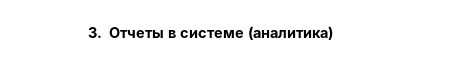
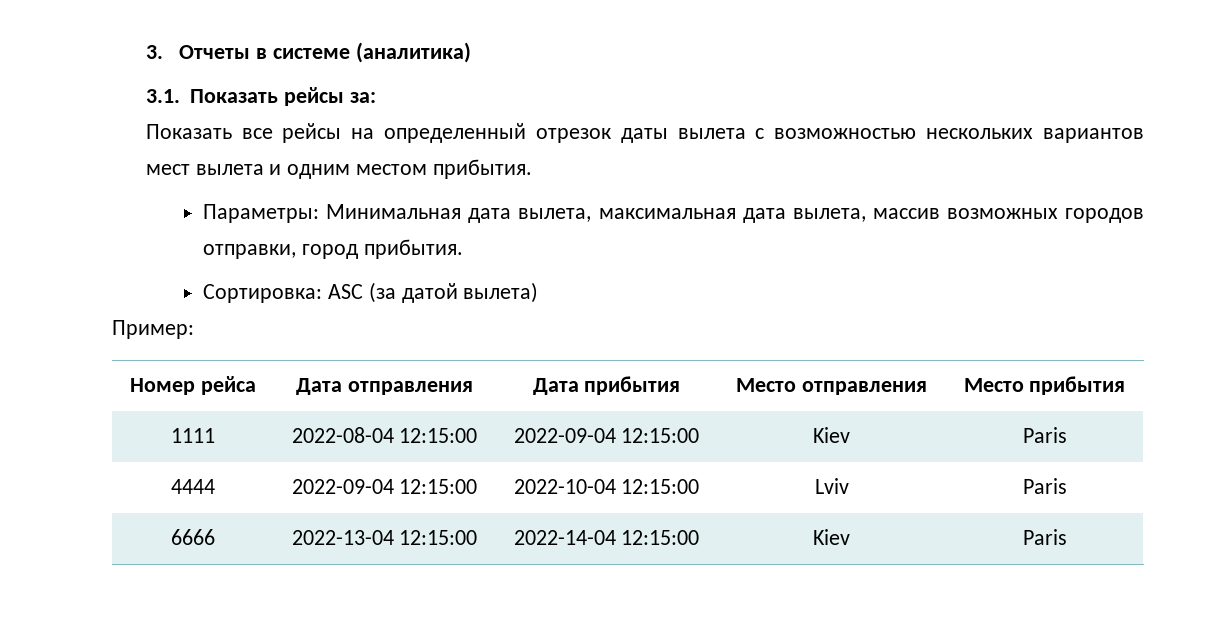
(334, 33) none -> [145,87,377,106] [145,123,1144,143] [145,159,532,179] [203,204,1144,223] [203,239,463,259] [203,282,539,303] [112,320,194,339] [130,376,256,395] [296,378,473,395] [532,376,681,395] [736,378,927,395] [963,376,1126,395] [171,428,215,443] [291,427,478,443] [513,428,700,443] [813,427,851,443] [1022,427,1067,443] [171,479,215,494] [291,479,478,494] [513,479,700,494] [814,478,849,494] [1022,478,1067,494] [171,529,215,545] [291,530,478,545] [513,530,700,545] [813,529,851,545] [1022,529,1067,545] // 3.1. Показать рейсы за: // Показать все рейсы на определенный отрезок даты вылета с возможностью нескольких вариантов мест вылета и одним местом прибытия. // Параметры: Минимальная дата вылета, максимальная дата вылета, массив возможных городов отправки, город прибытия. // Сортировка: ASC (за датой вылета) // Пример: // Номер рейса | Дата отправления | Дата прибытия | Место отправления | Место прибытия // 1111 | 2022-08-04 12:15:00 | 2022-09-04 12:15:00 | Kiev | Paris // 4444 | 2022-09-04 12:15:00 | 2022-10-04 12:15:00 | Lviv | Paris // 6666 | 2022-13-04 12:15:00 | 2022-14-04 12:15:00 | Kiev | Paris

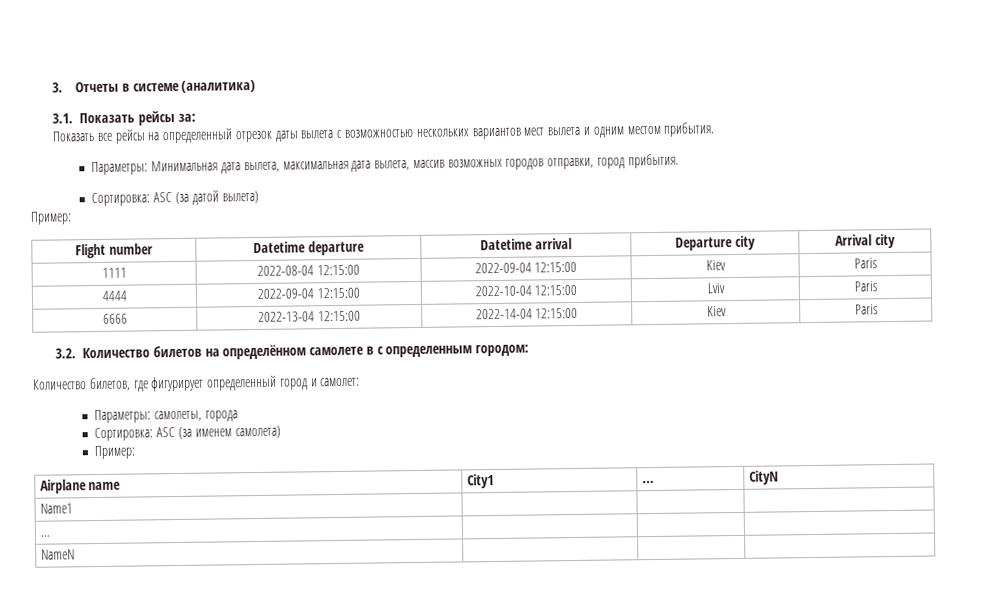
[130,376,256,395] [296,378,473,395] [532,376,681,395] [736,378,927,395] [963,376,1126,395] Номер рейса | Дата отправления | Дата прибытия | Место отправления | Место прибытия -> [75,243,153,259] [253,240,365,256] [480,238,572,251] [675,235,756,251] [835,233,896,249] Flight number | Datetime departure | Datetime arrival | Departure city | Arrival city
(1067, 537) none -> [55,344,530,360] [32,375,361,392] [94,409,239,424] [94,425,281,442] [94,445,136,460] [39,479,122,494] [466,474,494,489] [641,480,654,484] [748,470,779,485] [39,503,73,514] [39,534,50,537] [40,549,75,560] // 3.2. Количество билетов на определённом самолете в с определенным городом: // Количество билетов, где фигурирует определенный город и самолет: // Параметры: самолеты, города // Сортировка: ASC (за именем самолета) // Пример: // Airplane name | City1 | … | CityN // Name1 | | | // … | | | // NameN | | |

